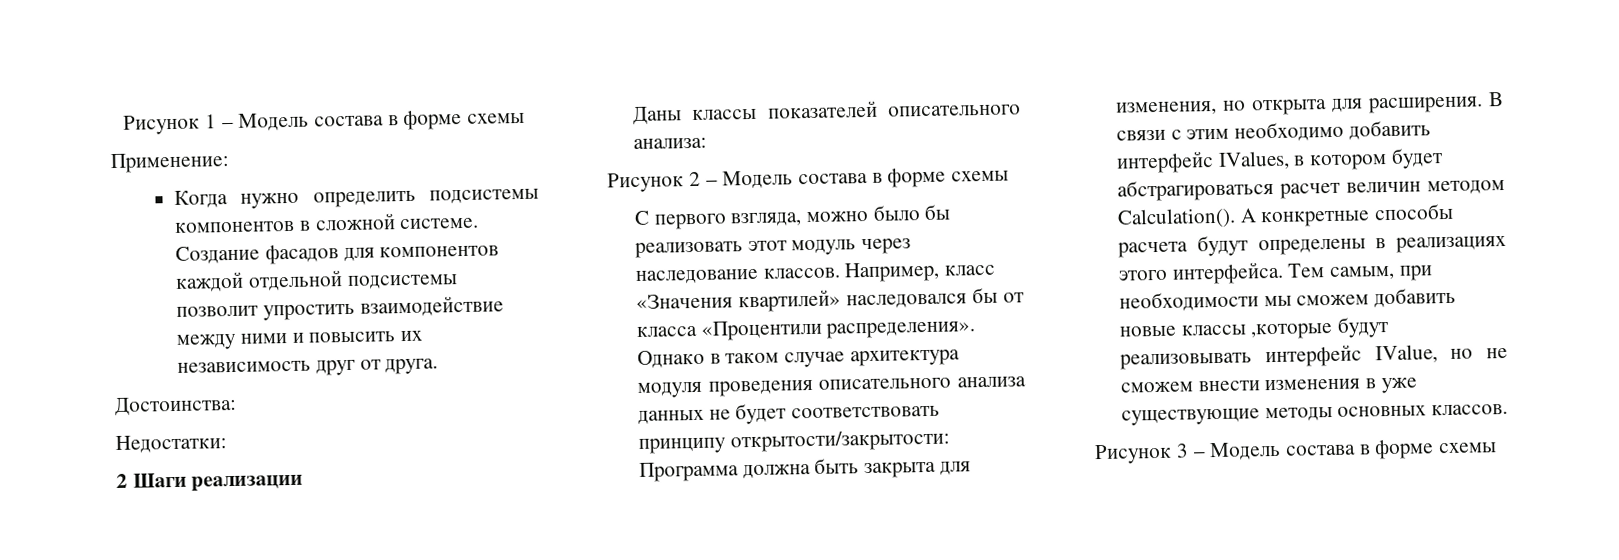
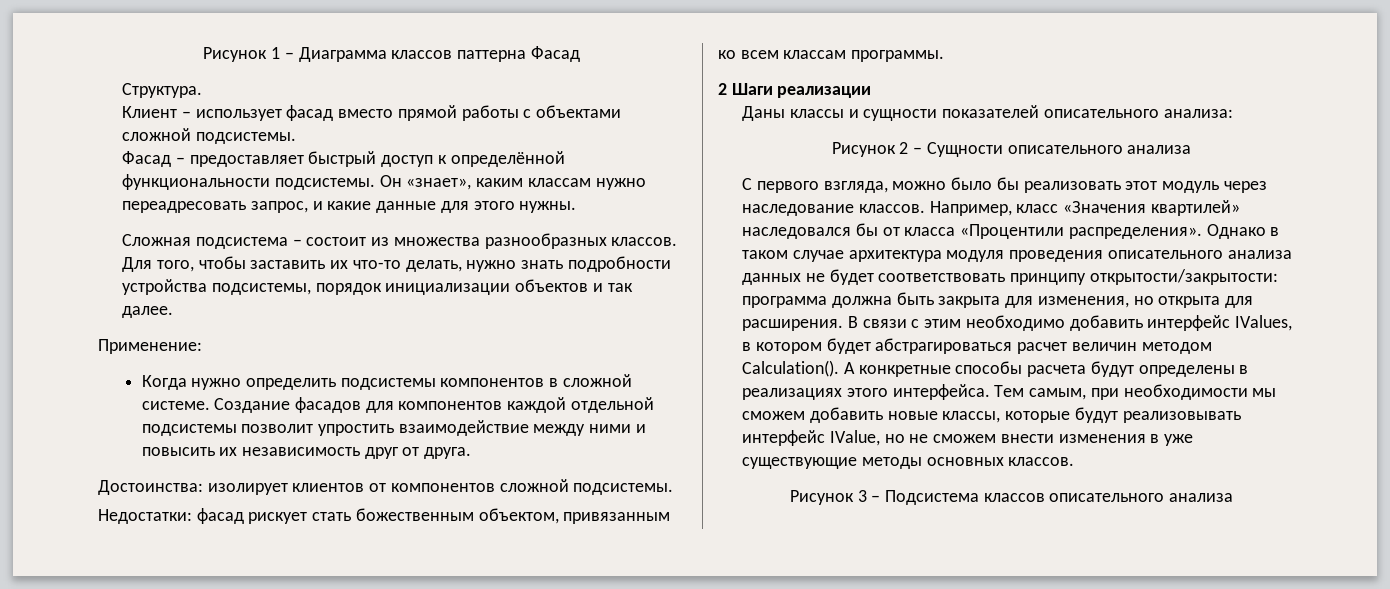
[238,109,525,131] Модель состава в форме схемы -> [298,46,580,62] [122,83,203,98] [122,105,622,121] [122,128,296,144] [122,151,565,167] [122,174,646,190] [122,201,577,213] [122,233,678,249] [122,256,671,272] [122,279,633,295] [122,306,174,318] Диаграмма классов паттерна Фасад // Структура. // Клиент – использует фасад вместо прямой работы с объектами сложной подсистемы. // Фасад – предоставляет быстрый доступ к определённой функциональности подсистемы. Он «знает», каким классам нужно переадресовать запрос, и какие данные для этого нужны. // Сложная подсистема – состоит из множества разнообразных классов. Для того, чтобы заставить их что-то делать, нужно знать подробности устройства подсистемы, порядок инициализации объектов и так далее.
[115,434,227,454] // Недостатки: -> [207,479,674,495] [98,508,671,524] [718,50,945,62] изолирует клиентов от компонентов сложной подсистемы. // Недостатки: фасад рискует стать божественным объектом, привязанным ко всем классам программы.
(758, 114) none -> [848,109,938,121] и сущности
[722,167,1009,189] Модель состава в форме схемы -> [926,142,1192,157] Сущности описательного анализа
[639,461,740,482] Программа -> [742,296,828,308] программа
[1180,322,1334,340] классы ,которые -> [942,411,1071,423] классы, которые
[1209,439,1497,461] Модель состава в форме схемы -> [885,490,1234,505] Подсистема классов описательного анализа

